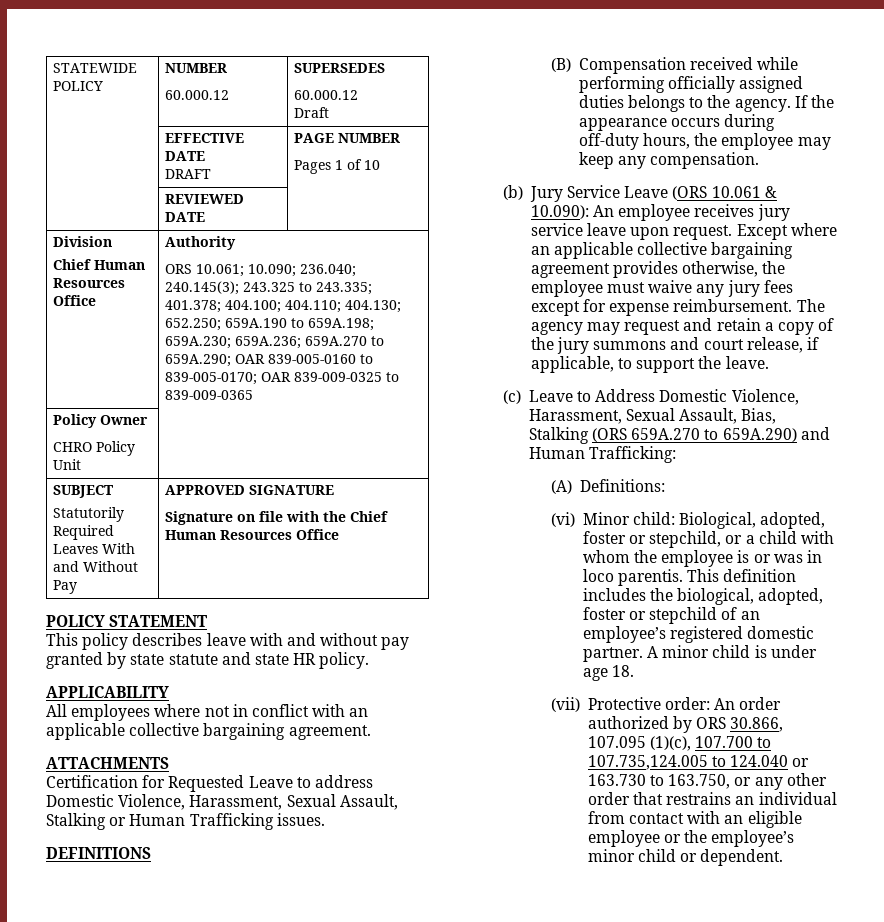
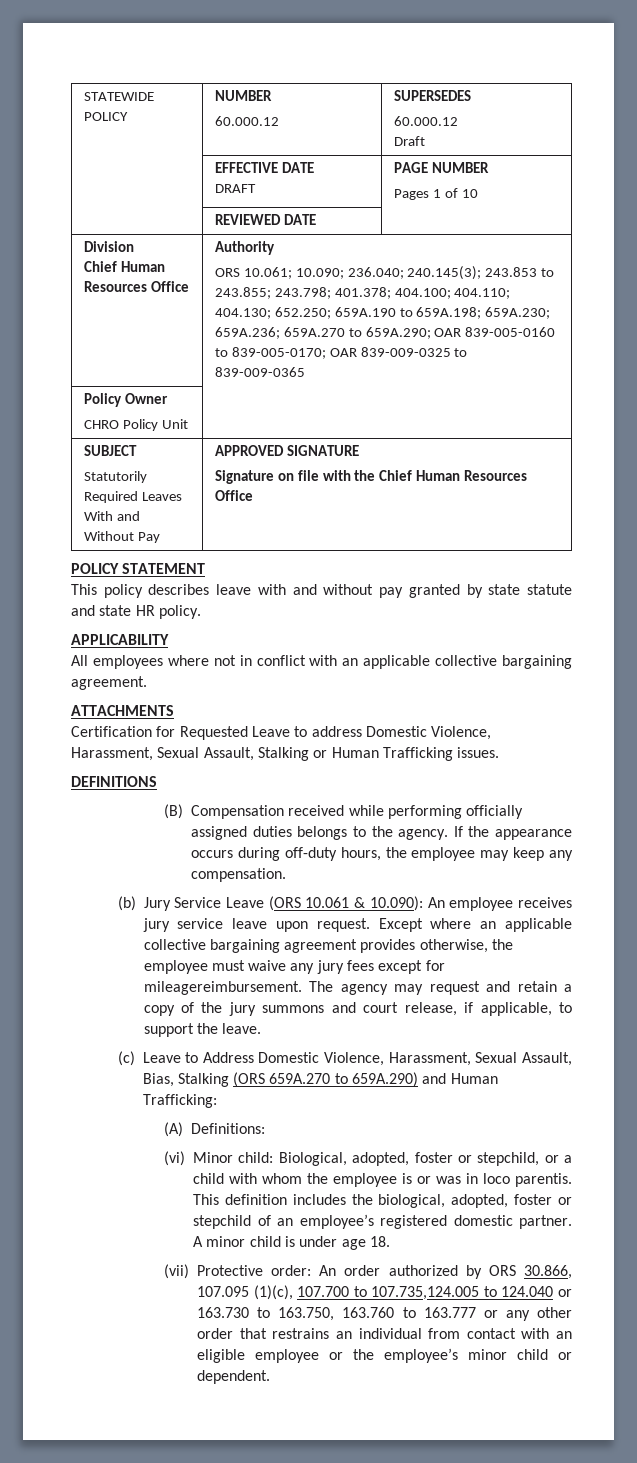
[242,282,372,295] 243.325 to 243.335; -> [485,267,555,277] [214,287,331,299] 243.853 to 243.855; 243.798;
[609,299,793,316] expense reimbursement. -> [143,981,302,995] mileagereimbursement.
(731, 781) none -> [342,1307,476,1318] 163.760 to 163.777

